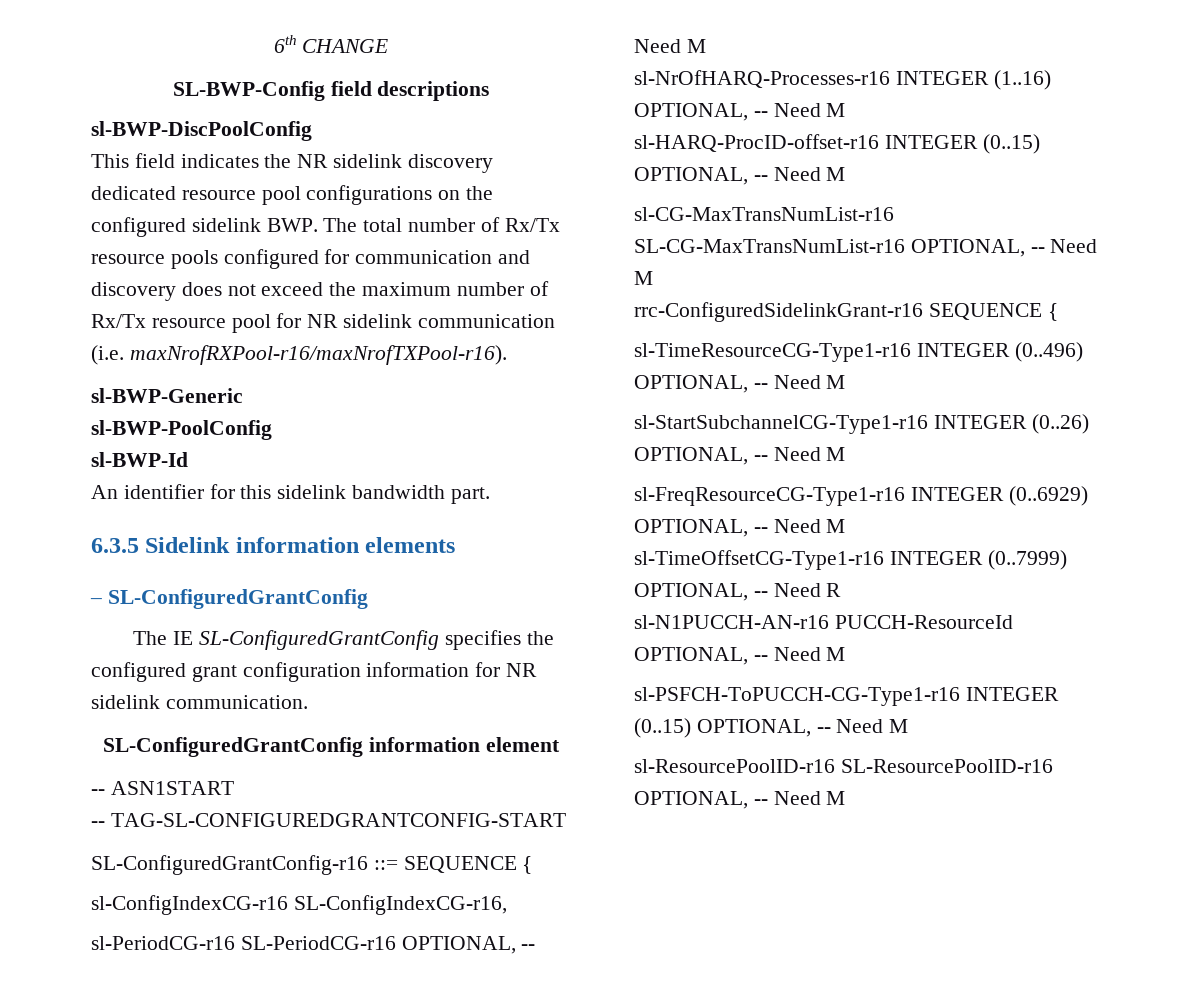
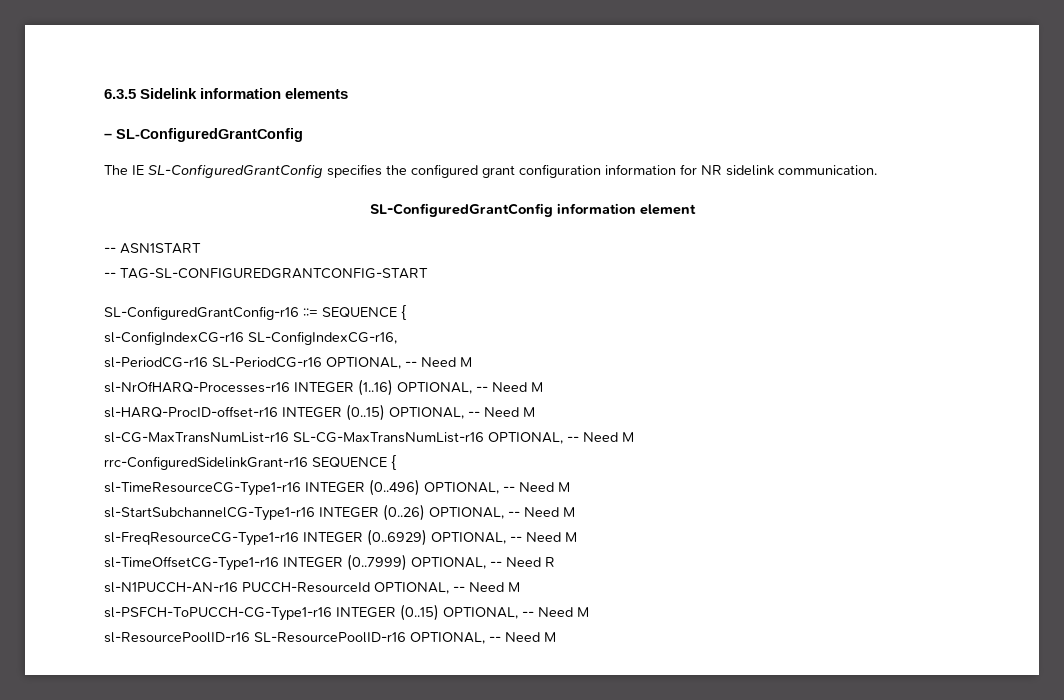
[273,35,389,53] [172,81,490,101] [91,121,312,141] [91,153,493,173] [91,185,494,205] [91,217,560,237] [91,249,531,269] [91,281,549,301] [91,313,555,333] [91,345,507,365] [91,388,243,403] [91,420,272,440] [91,452,188,467] [91,484,490,504] 6th CHANGE // SL-BWP-Config field descriptions // sl-BWP-DiscPoolConfig // This field indicates the NR sidelink discovery dedicated resource pool configurations on the configured sidelink BWP. The total number of Rx/Tx resource pools configured for communication and discovery does not exceed the maximum number of Rx/Tx resource pool for NR sidelink communication (i.e. maxNrofRXPool-r16/maxNrofTXPool-r16). // sl-BWP-Generic // sl-BWP-PoolConfig // sl-BWP-Id // An identifier for this sidelink bandwidth part. // -> (104, 94) none

